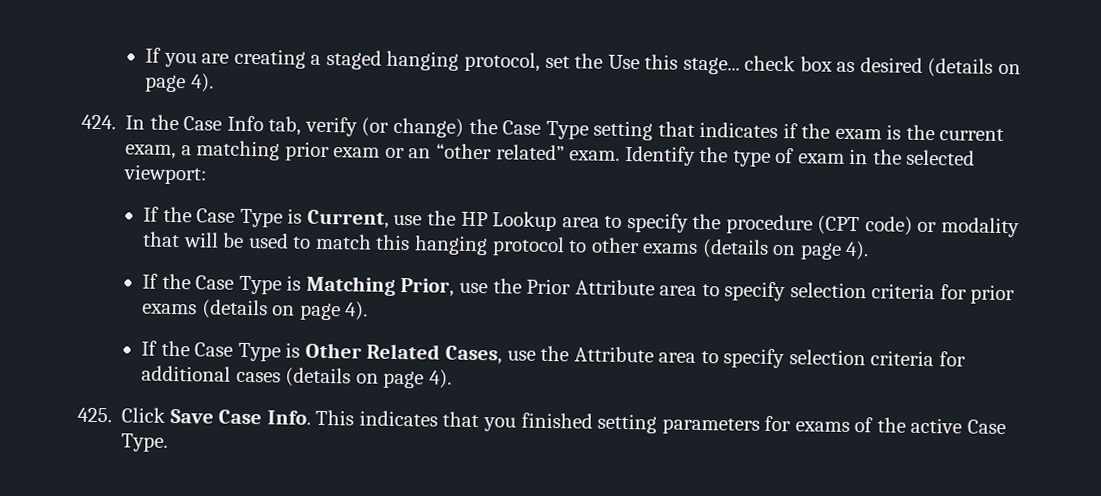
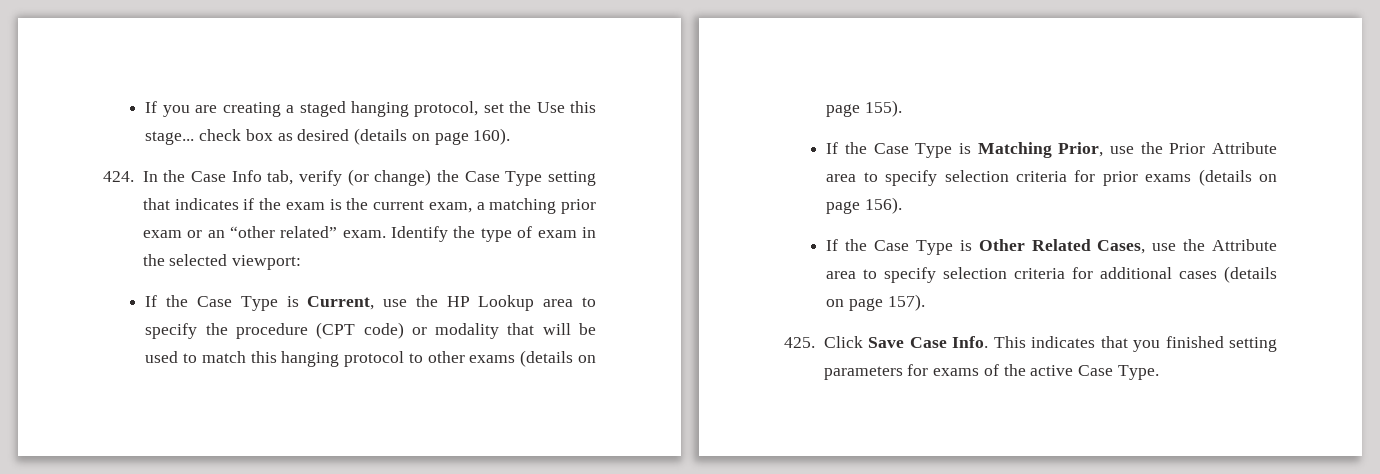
[190,73,214,93] 4). -> [473,128,511,145] 160).
[845,240,870,261] 4). -> [865,100,903,117] 155).
[345,301,369,321] 4). -> [865,197,903,214] 156).
[428,369,452,389] 4). -> [887,294,925,311] 157).

